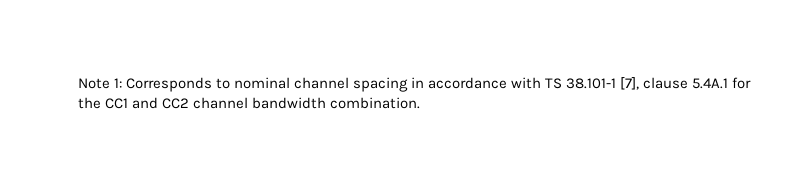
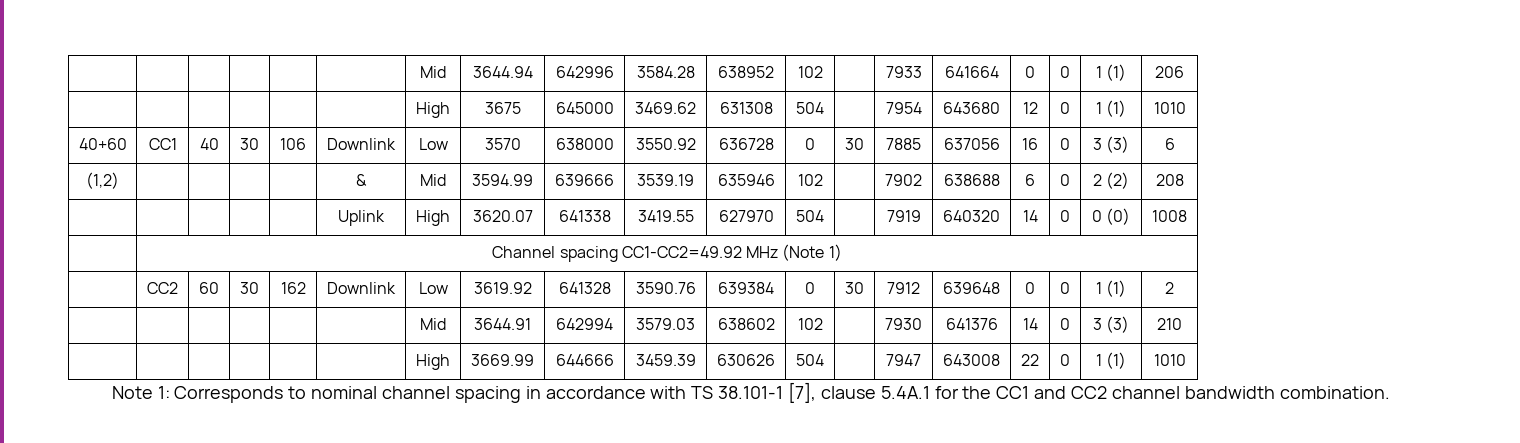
(77, 83) none -> [420,66,446,78] [472,66,533,78] [555,66,614,78] [636,66,695,78] [718,66,774,78] [797,66,823,78] [885,66,922,78] [944,66,999,78] [1025,66,1035,78] [1060,66,1070,78] [1095,64,1127,81] [1155,66,1184,78] [416,102,450,118] [484,102,521,114] [555,102,614,114] [635,102,696,114] [719,102,773,114] [796,102,824,114] [885,102,922,114] [943,102,1000,114] [1022,102,1038,114] [1060,102,1070,114] [1095,100,1127,117] [1153,102,1186,114] [78,138,127,150] [148,138,177,150] [199,138,219,150] [240,138,259,150] [280,138,306,150] [327,138,396,150] [418,138,448,150] [484,138,521,150] [555,138,614,150] [635,138,696,150] [718,138,774,150] [805,138,815,150] [845,138,864,150] [886,138,921,150] [943,138,1000,150] [1022,138,1038,150] [1060,138,1070,150] [1092,136,1130,153] [1164,138,1175,150] [86,172,119,189] [356,174,367,186] [420,174,446,186] [472,174,533,186] [555,174,614,186] [637,174,694,186] [717,174,775,186] [797,174,823,186] [885,174,922,186] [943,174,1000,186] [1025,174,1035,186] [1060,174,1070,186] [1092,172,1130,189] [1155,174,1184,186] [338,210,385,226] [416,210,450,226] [472,210,533,222] [558,210,611,222] [637,210,694,222] [718,210,774,222] [796,210,824,222] [886,210,921,222] [943,210,1000,222] [1022,210,1038,222] [1060,210,1070,222] [1091,208,1131,225] [1152,210,1187,222] [492,244,842,262] [147,282,178,294] [199,282,219,294] [240,282,259,294] [280,282,306,294] [327,282,396,294] [418,282,448,294] [473,282,532,294] [558,282,611,294] [635,282,696,294] [718,282,774,294] [805,282,815,294] [845,282,864,294] [887,282,920,294] [943,282,1000,294] [1025,282,1035,294] [1060,282,1070,294] [1095,280,1127,297] [1165,282,1174,294] [420,318,446,330] [474,318,531,330] [556,318,613,330] [636,318,695,330] [717,318,775,330] [797,318,823,330] [885,318,922,330] [945,318,998,330] [1022,318,1038,330] [1060,318,1070,330] [1092,316,1130,333] [1157,318,1182,330] [416,354,450,370] [471,354,534,366] [555,354,614,366] [635,354,696,366] [717,354,775,366] [796,354,824,366] [886,354,921,366] [943,354,1000,366] [1021,354,1039,366] [1060,354,1070,366] [1095,352,1127,369] [1153,354,1186,366] | | | | | | Mid | 3644.94 | 642996 | 3584.28 | 638952 | 102 | | 7933 | 641664 | 0 | 0 | 1 (1) | 206 // | | | | | | High | 3675 | 645000 | 3469.62 | 631308 | 504 | | 7954 | 643680 | 12 | 0 | 1 (1) | 1010 // 40+60 | CC1 | 40 | 30 | 106 | Downlink | Low | 3570 | 638000 | 3550.92 | 636728 | 0 | 30 | 7885 | 637056 | 16 | 0 | 3 (3) | 6 // (1,2) | | | | | & | Mid | 3594.99 | 639666 | 3539.19 | 635946 | 102 | | 7902 | 638688 | 6 | 0 | 2 (2) | 208 // | | | | | Uplink | High | 3620.07 | 641338 | 3419.55 | 627970 | 504 | | 7919 | 640320 | 14 | 0 | 0 (0) | 1008 // | Channel spacing CC1-CC2=49.92 MHz (Note 1) // | CC2 | 60 | 30 | 162 | Downlink | Low | 3619.92 | 641328 | 3590.76 | 639384 | 0 | 30 | 7912 | 639648 | 0 | 0 | 1 (1) | 2 // | | | | | | Mid | 3644.91 | 642994 | 3579.03 | 638602 | 102 | | 7930 | 641376 | 14 | 0 | 3 (3) | 210 // | | | | | | High | 3669.99 | 644666 | 3459.39 | 630626 | 504 | | 7947 | 643008 | 22 | 0 | 1 (1) | 1010 //

